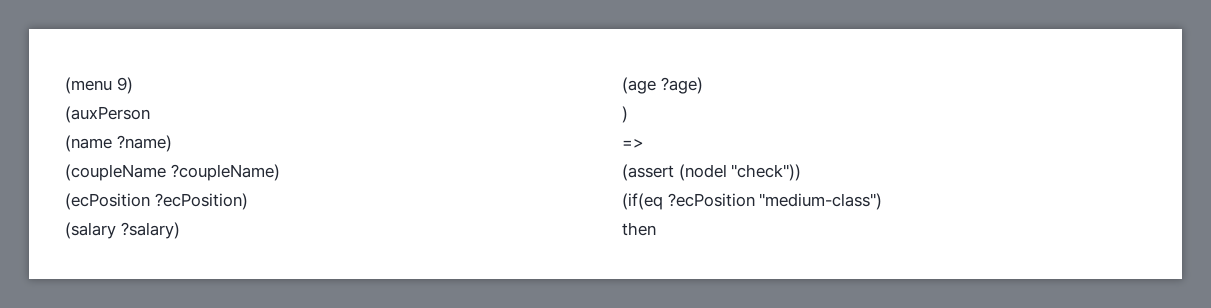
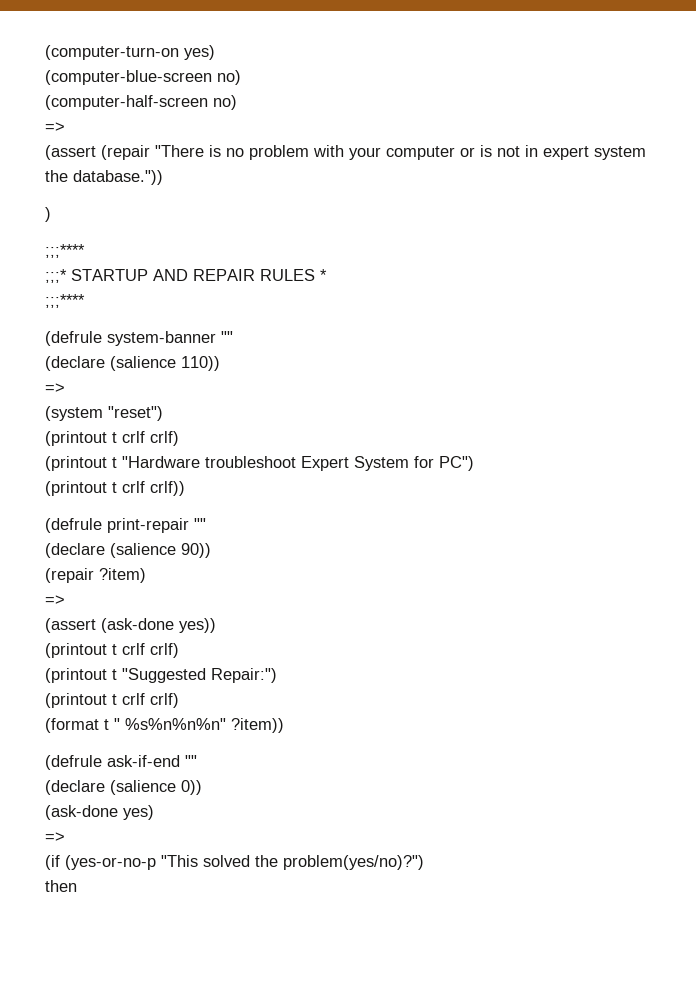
[65,77,133,94] [65,106,150,123] [65,135,172,152] [65,164,280,181] [65,193,248,210] [65,222,180,239] [622,77,703,94] [622,106,628,123] [622,138,644,148] [622,164,802,181] [622,193,883,210] (menu 9) // (auxPerson // (name ?name) // (coupleName ?coupleName) // (ecPosition ?ecPosition) // (salary ?salary) // (age ?age) // ) // => // (assert (nodel "check")) // (if(eq ?ecPosition "medium-class") -> [45,45,215,60] [45,70,241,85] [45,95,237,110] [45,122,65,132] [45,145,646,160] [45,170,163,185] [45,207,51,222] [45,244,85,258] [45,269,327,283] [45,294,85,308] [45,331,233,346] [45,356,220,371] [45,383,65,393] [45,406,163,421] [45,431,179,446] [45,456,474,471] [45,481,185,496] [45,518,206,533] [45,543,211,558] [45,568,146,583] [45,595,65,605] [45,618,216,633] [45,643,179,658] [45,668,277,683] [45,693,179,708] [45,718,284,733] [45,755,197,770] [45,780,202,795] [45,805,154,820] [45,832,65,842] [45,855,424,870] (computer-turn-on yes) // (computer-blue-screen no) // (computer-half-screen no) // => // (assert (repair "There is no problem with your computer or is not in expert system the database.")) // ) // ;;;**** // ;;;* STARTUP AND REPAIR RULES * // ;;;**** // (defrule system-banner "" // (declare (salience 110)) // => // (system "reset") // (printout t crlf crlf) // (printout t "Hardware troubleshoot Expert System for PC") // (printout t crlf crlf)) // (defrule print-repair "" // (declare (salience 90)) // (repair ?item) // => // (assert (ask-done yes)) // (printout t crlf crlf) // (printout t "Suggested Repair:") // (printout t crlf crlf) // (format t " %s%n%n%n" ?item)) // (defrule ask-if-end "" // (declare (salience 0)) // (ask-done yes) // => // (if (yes-or-no-p "This solved the problem(yes/no)?")

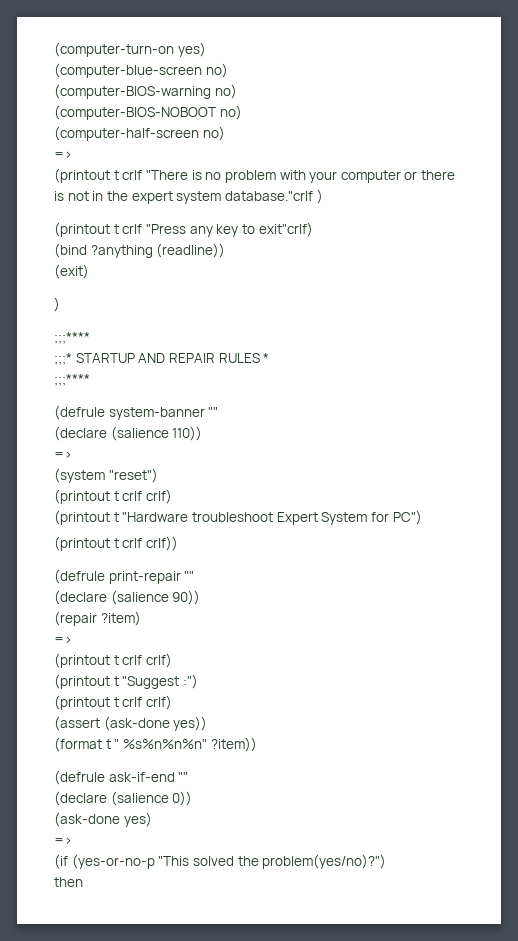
(241, 77) none -> [54,84,237,99] [54,105,242,120] // (computer-BIOS-warning no) // (computer-BIOS-NOBOOT no)
[45,145,150,160] (assert (repair -> [54,168,143,183] (printout t crlf
(475, 152) none -> [421,170,456,180] there
(538, 151) none -> [106,191,128,201] the
[45,170,163,185] the database.")) -> [224,189,323,204] [54,222,313,237] [54,243,226,258] [54,264,89,279] database."crlf ) // (printout t crlf "Press any key to exit"crlf) // (bind ?anything (readline)) // (exit)
[45,618,216,633] [45,643,179,658] [45,668,277,683] [45,693,179,708] // (assert (ask-done yes)) // (printout t crlf crlf) // (printout t "Suggested Repair:") // (printout t crlf crlf) -> [54,653,172,668] [54,674,198,689] [54,695,172,710] [54,716,208,731] // (printout t crlf crlf) // (printout t "Suggest :") // (printout t crlf crlf) // (assert (ask-done yes))

